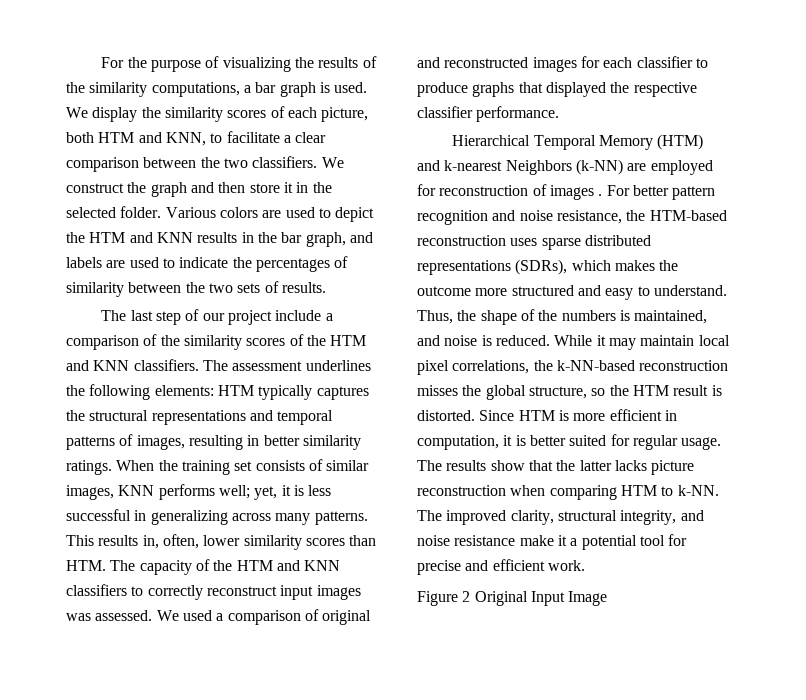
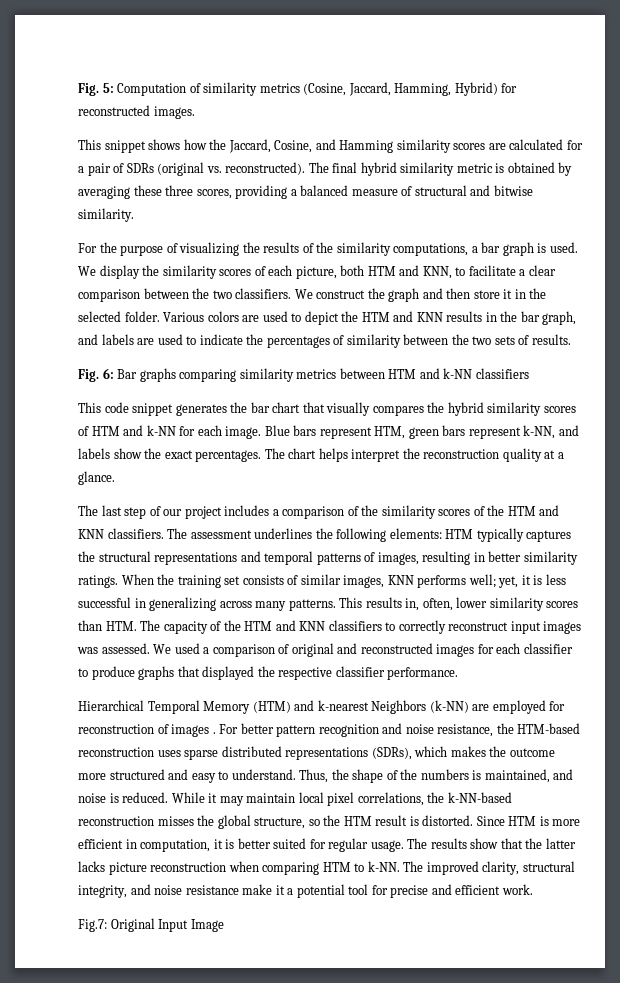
(101, 62) none -> [78,82,518,96] [78,105,195,119] [78,139,583,153] [78,162,573,176] [78,185,533,199] [78,208,134,222] Fig. 5: Computation of similarity metrics (Cosine, Jaccard, Hamming, Hybrid) for reconstructed images. // This snippet shows how the Jaccard, Cosine, and Hamming similarity scores are calculated for a pair of SDRs (original vs. reconstructed). The final hybrid similarity metric is obtained by averaging these three scores, providing a balanced measure of structural and bitwise similarity. //
(326, 287) none -> [78,368,529,382] [78,402,576,416] [78,425,579,439] [78,448,564,462] [78,471,115,485] // Fig. 6: Bar graphs comparing similarity metrics between HTM and k-NN classifiers // This code snippet generates the bar chart that visually compares the hybrid similarity scores of HTM and k-NN for each image. Blue bars represent HTM, green bars represent k-NN, and labels show the exact percentages. The chart helps interpret the reconstruction quality at a glance.
[275,310,322,321] include -> [224,505,270,516] includes
[417,591,471,606] Figure 2 -> [78,919,107,932] Fig.7:

